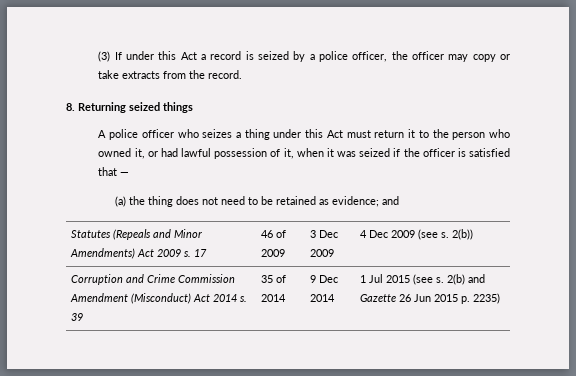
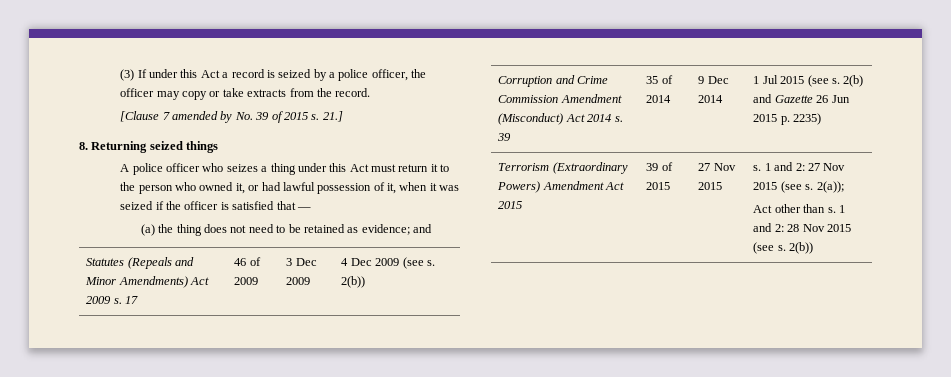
(243, 74) none -> [120,111,343,123] // [Clause 7 amended by No. 39 of 2015 s. 21.]
(500, 298) none -> [498,162,628,174] [497,181,625,193] [498,201,523,209] [646,162,673,171] [646,182,671,190] [698,163,736,171] [698,182,723,190] [753,162,846,171] [753,181,844,193] [753,204,845,213] [753,223,851,232] [753,242,814,254] // Terrorism (Extraordinary Powers) Amendment Act 2015 | 39 of 2015 | 27 Nov 2015 | s. 1 and 2: 27 Nov 2015 (see s. 2(a)); // Act other than s. 1 and 2: 28 Nov 2015 (see s. 2(b))

